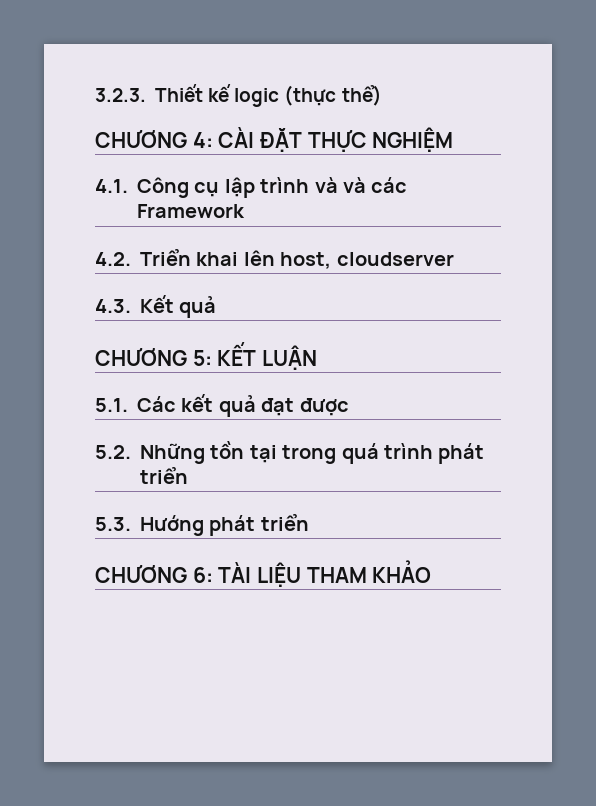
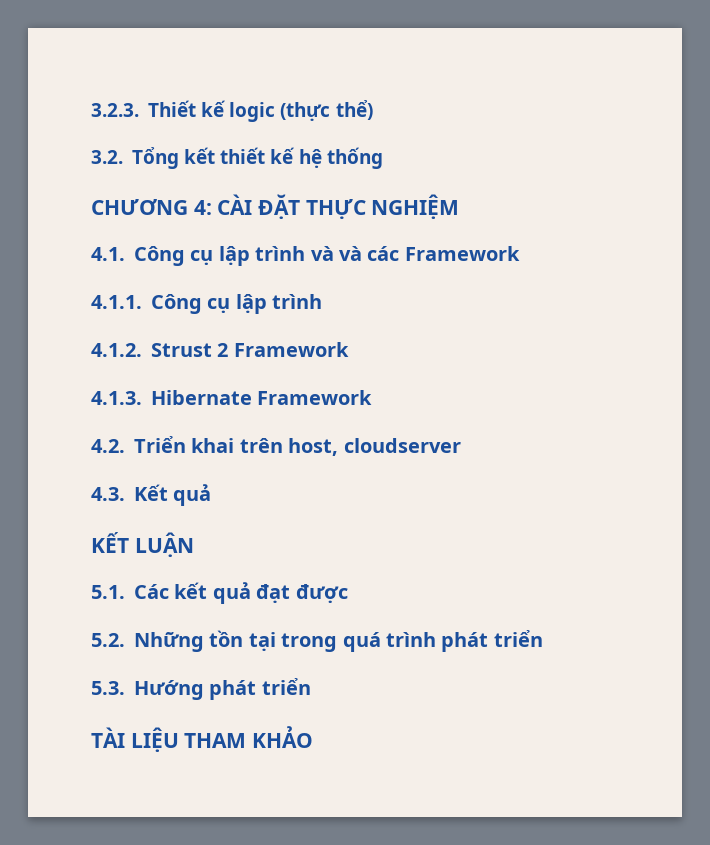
(382, 95) none -> [91,147,383,169] // 3.2. Tổng kết thiết kế hệ thống
(245, 211) none -> [91,294,323,314] [91,342,349,357] [91,390,373,405] // 4.1.1. Công cụ lập trình // 4.1.2. Strust 2 Framework // 4.1.3. Hibernate Framework
[243,250,275,266] lên -> [239,438,283,453] trên
[95,348,212,366] CHƯƠNG 5: -> (212, 495) none
[95,565,213,583] CHƯƠNG 6: -> (311, 686) none

